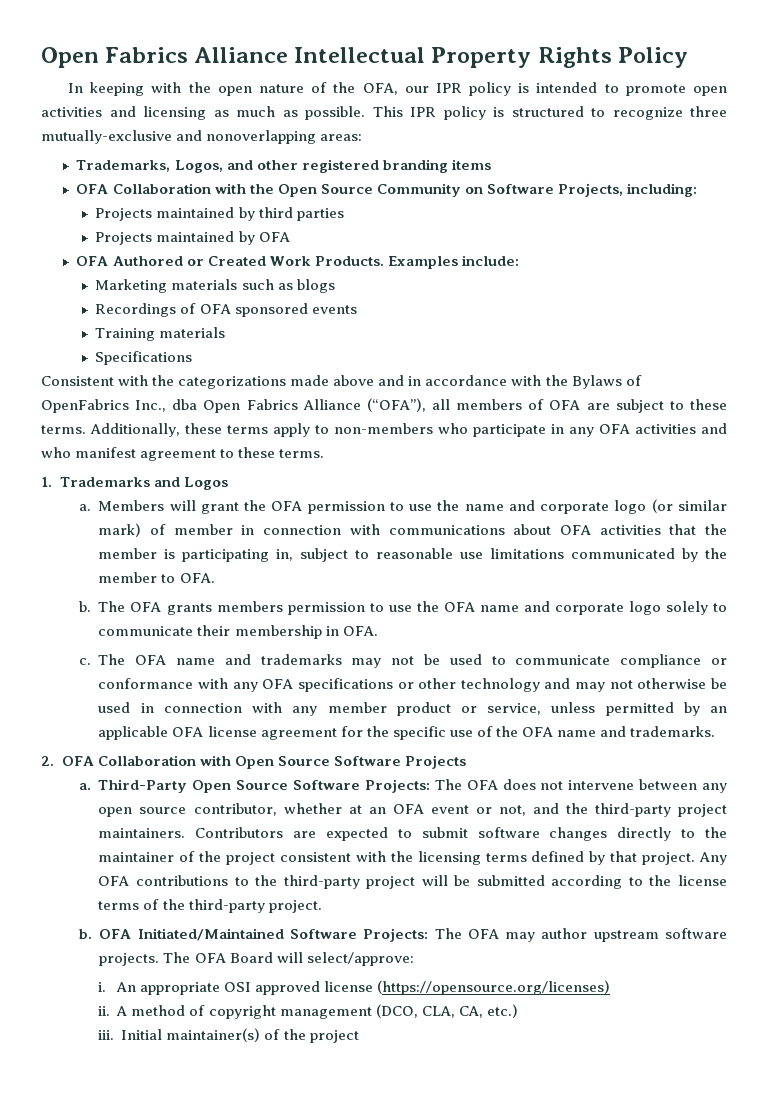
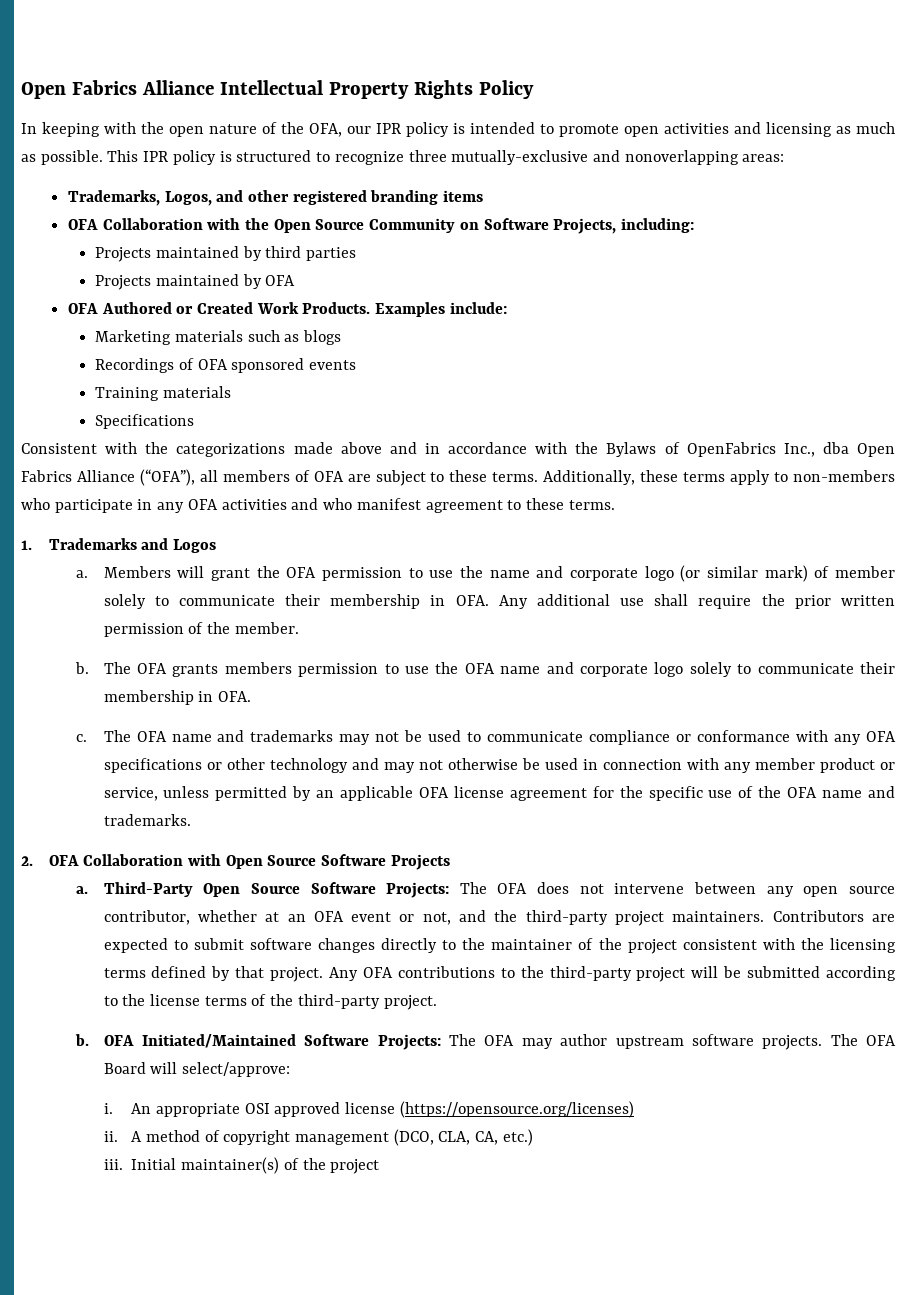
[241,524,728,535] [98,548,728,562] [98,572,215,583] in connection with communications about OFA activities that the member is participating in, subject to reasonable use limitations communicated by the member to OFA. -> [103,594,896,609] [103,622,299,637] solely to communicate their membership in OFA. Any additional use shall require the prior written permission of the member.

